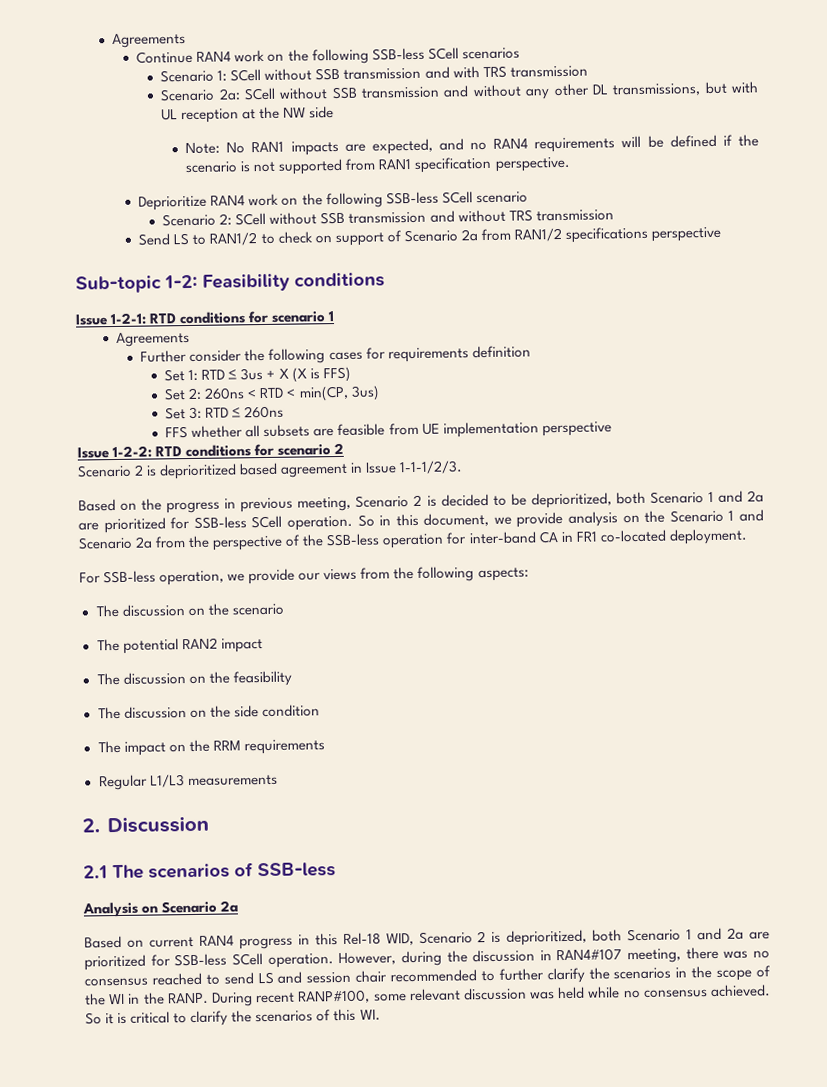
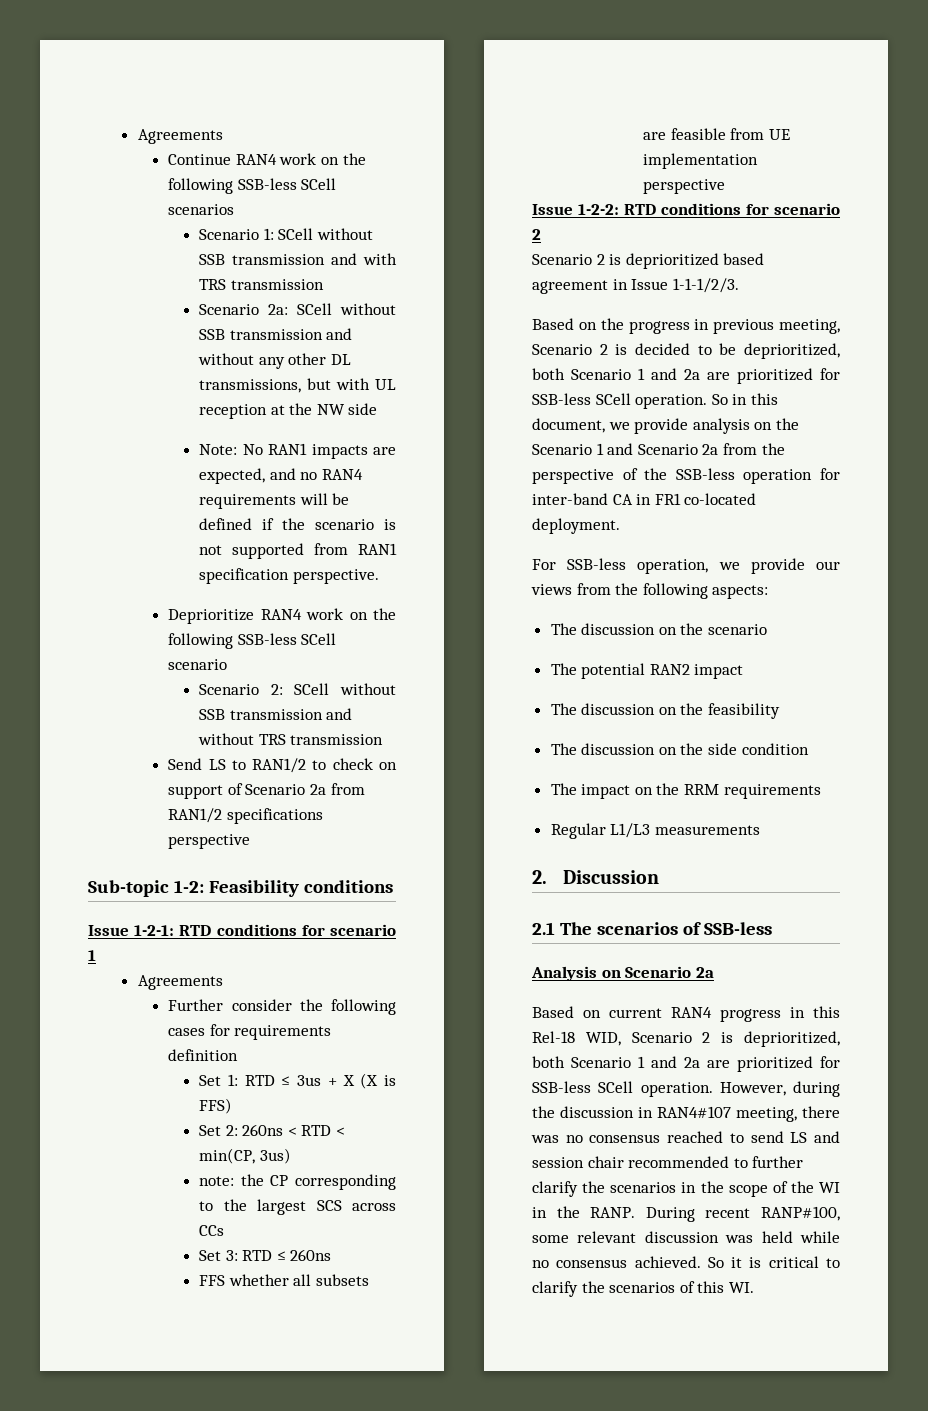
(380, 393) none -> [199,1174,396,1190] [199,1199,396,1215] [199,1225,225,1236] // note: the CP corresponding to the largest SCS across CCs

